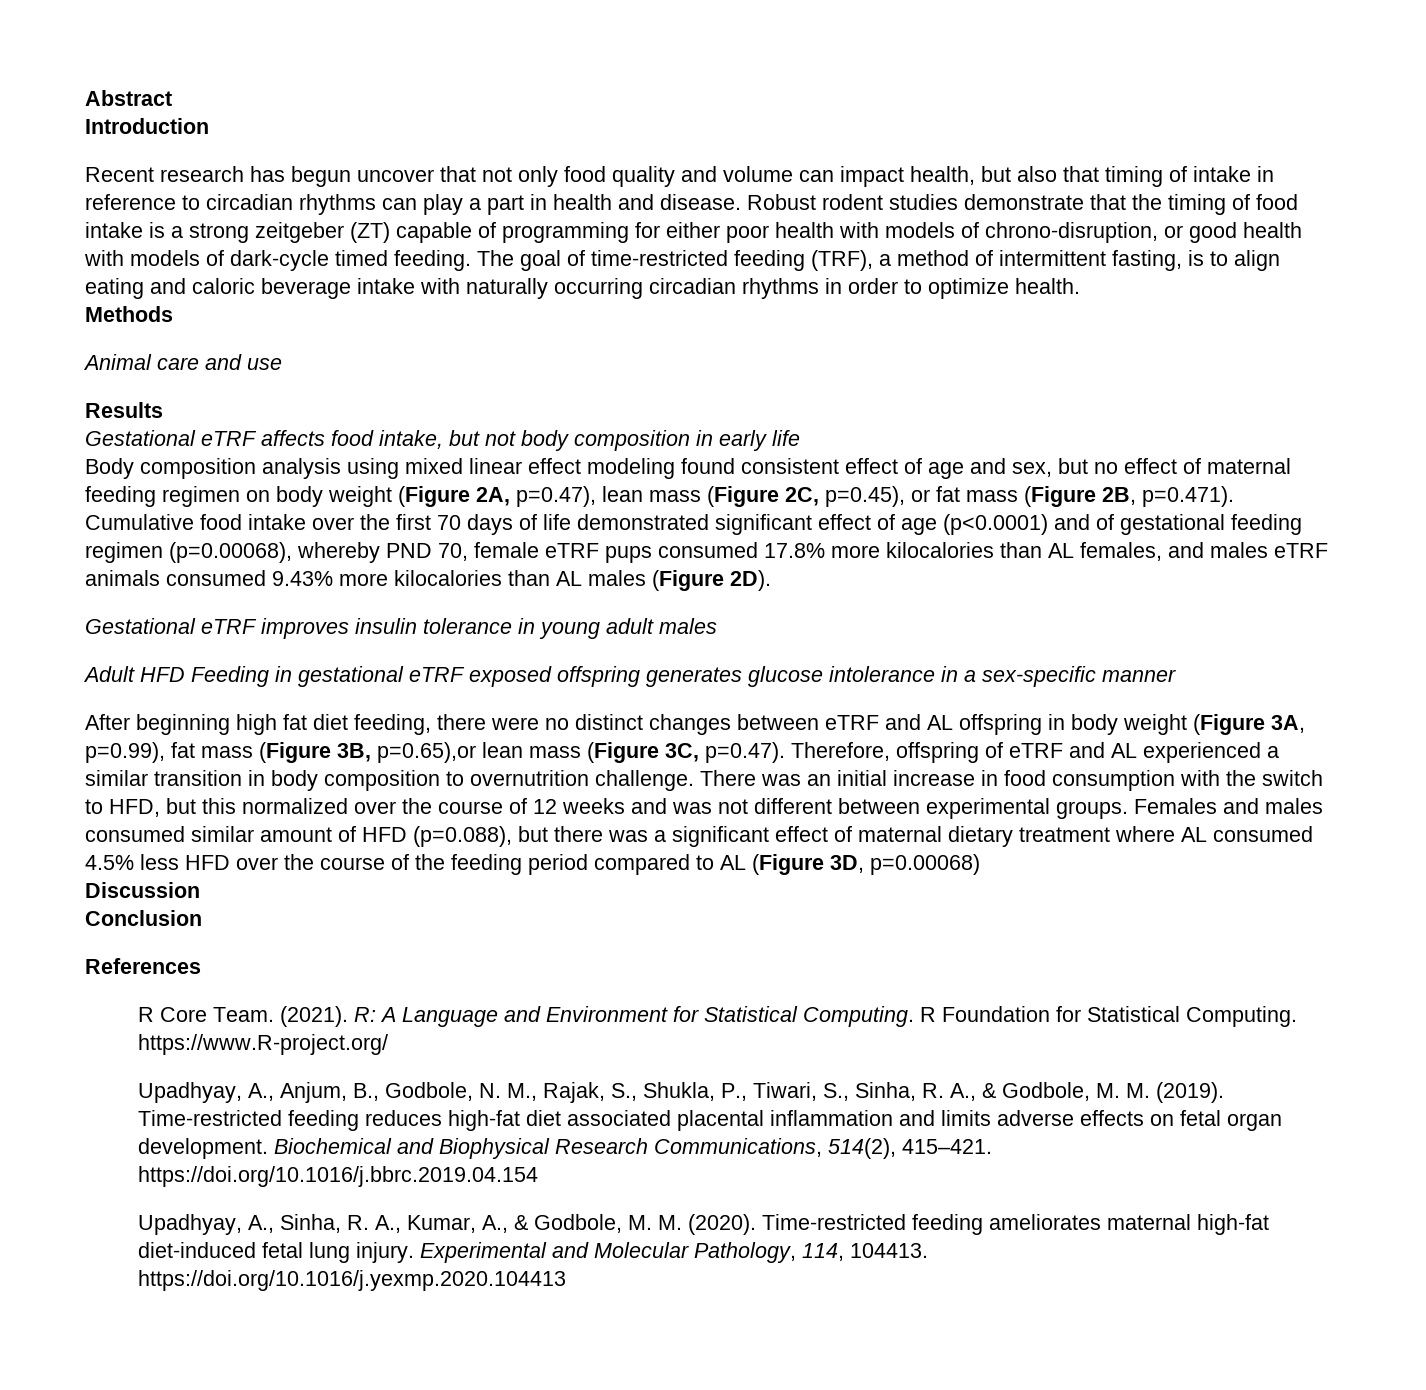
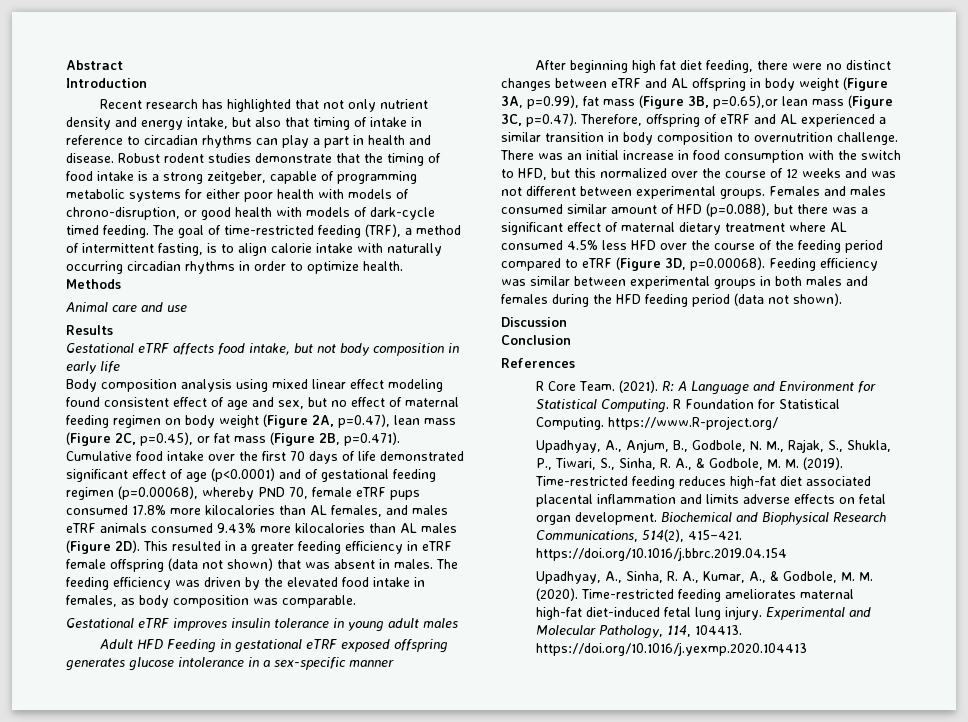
[291,166,434,187] begun uncover -> [226,99,291,112] highlighted
[564,166,975,187] food quality and volume can impact health, -> [379,99,428,109] [66,117,228,130] nutrient density and energy intake,
[255,222,390,243] zeitgeber (ZT) -> [207,171,266,184] zeitgeber,
(629, 232) none -> [66,189,181,202] metabolic systems
[85,278,351,299] eating and caloric beverage -> [271,243,312,253] calorie
(771, 580) none -> [143,541,452,554] [66,558,458,572] [66,577,425,590] [66,595,356,608] This resulted in a greater feeding efficiency in eTRF female offspring (data not shown) that was absent in males. The feeding efficiency was driven by the elevated food intake in females, as body composition was comparable.
[720,855,746,870] AL -> [582,258,612,268] eTRF
[870,854,980,875] p=0.00068) -> [690,257,878,271] [501,276,868,289] [501,293,842,307] p=0.00068). Feeding efficiency was similar between experimental groups in both males and females during the HFD feeding period (data not shown).

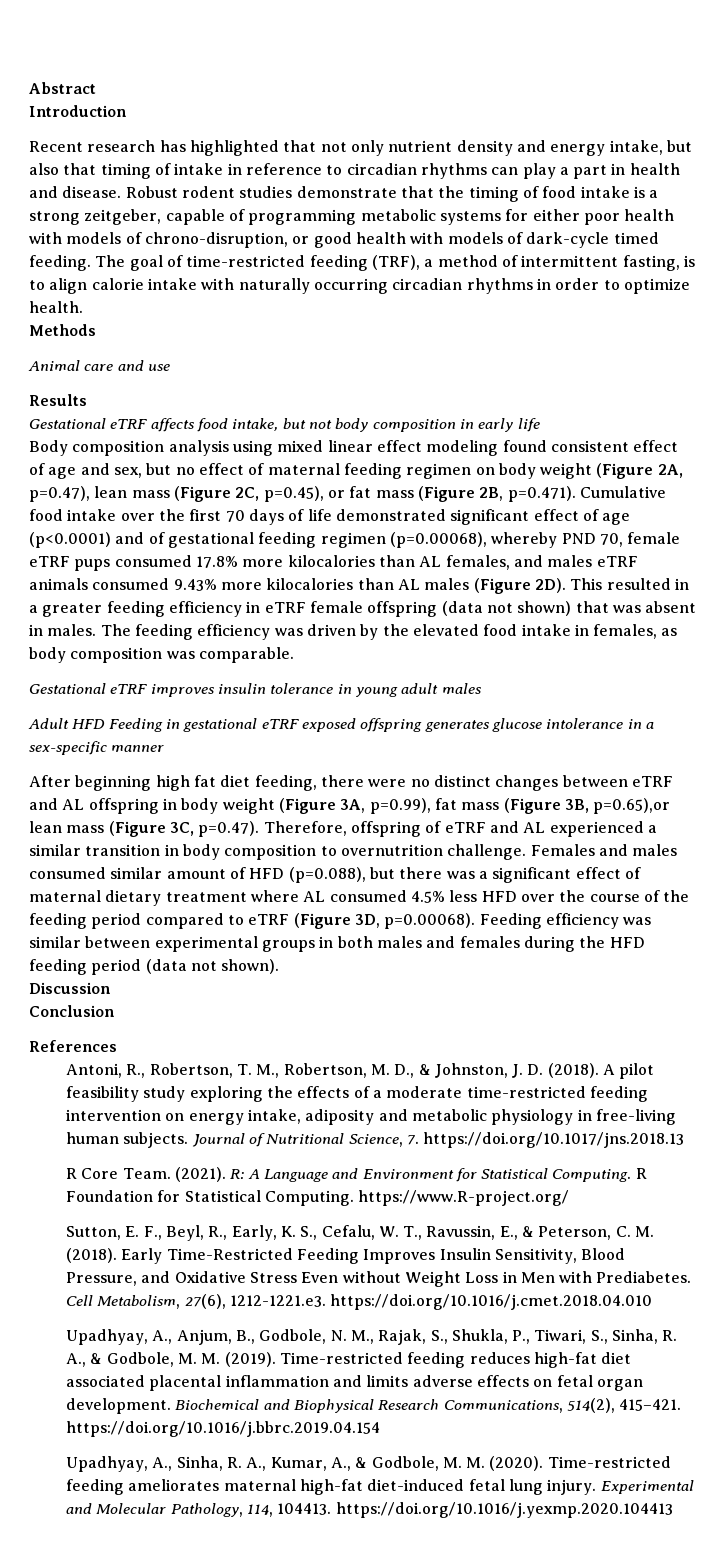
[500,150,901,163] [501,168,896,180] [501,186,765,199] There was an initial increase in food consumption with the switch to HFD, but this normalized over the course of 12 weeks and was not different between experimental groups. -> (527, 852) none
(575, 363) none -> [65,1063,655,1079] [65,1086,648,1102] [65,1109,676,1125] [65,1132,685,1148] // Antoni, R., Robertson, T. M., Robertson, M. D., & Johnston, J. D. (2018). A pilot feasibility study exploring the effects of a moderate time-restricted feeding intervention on energy intake, adiposity and metabolic physiology in free-living human subjects. Journal of Nutritional Science, 7. https://doi.org/10.1017/jns.2018.13
(778, 423) none -> [65,1225,655,1241] [65,1248,626,1264] [65,1271,692,1287] [65,1294,653,1310] // Sutton, E. F., Beyl, R., Early, K. S., Cefalu, W. T., Ravussin, E., & Peterson, C. M. (2018). Early Time-Restricted Feeding Improves Insulin Sensitivity, Blood Pressure, and Oxidative Stress Even without Weight Loss in Men with Prediabetes. Cell Metabolism, 27(6), 1212-1221.e3. https://doi.org/10.1016/j.cmet.2018.04.010

